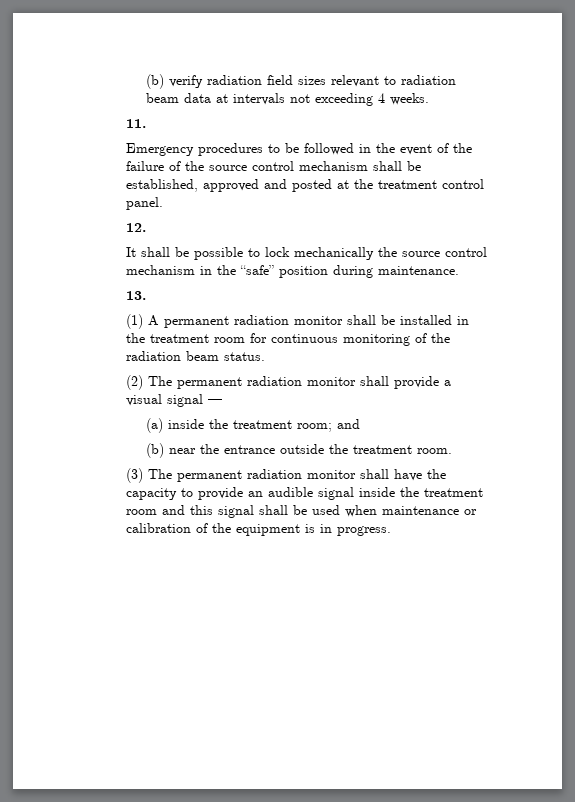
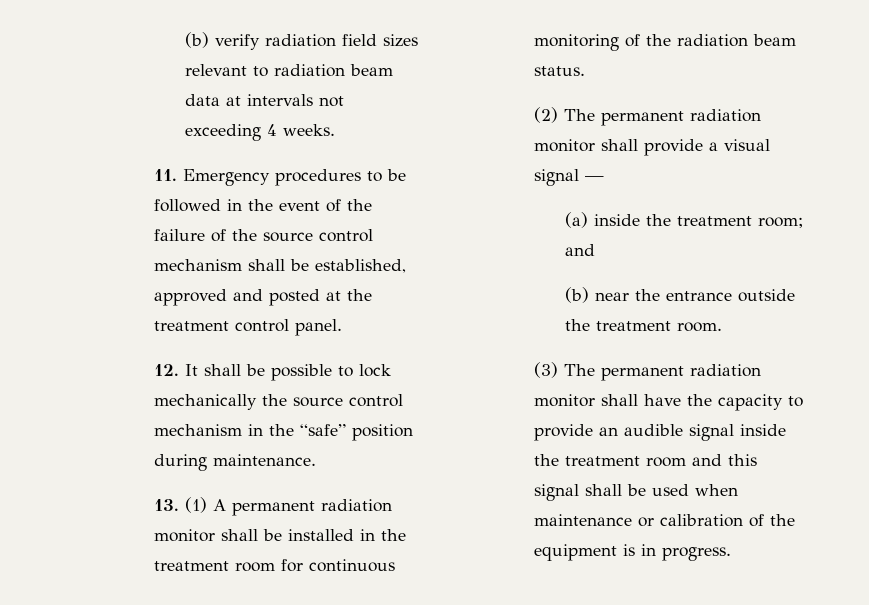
(147, 123) // -> (177, 175) none
(147, 227) // -> (179, 370) none
(147, 295) // -> (179, 505) none

